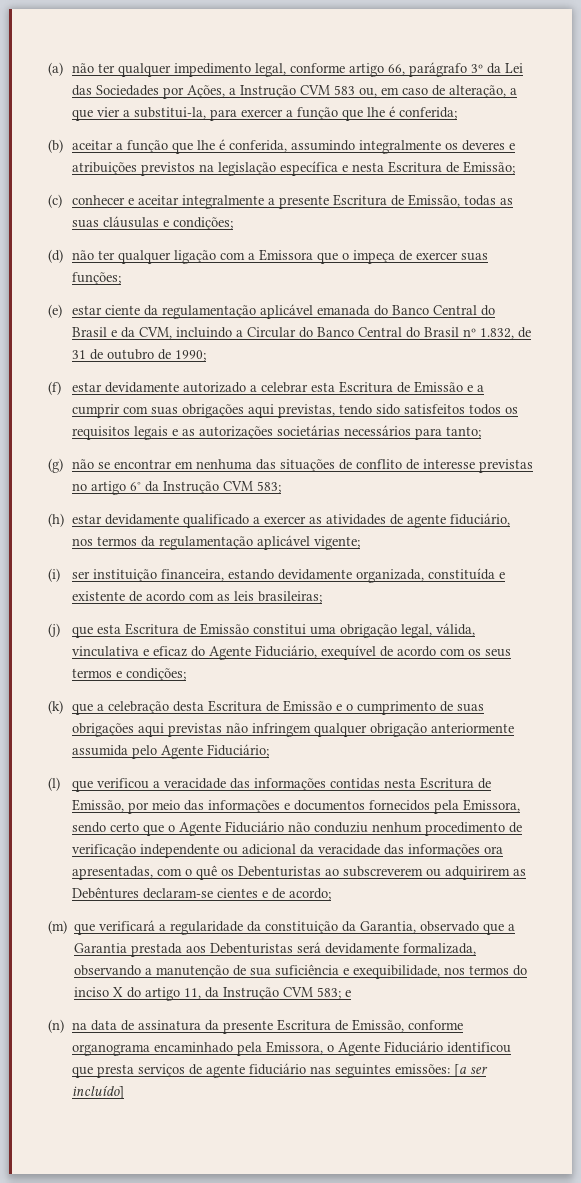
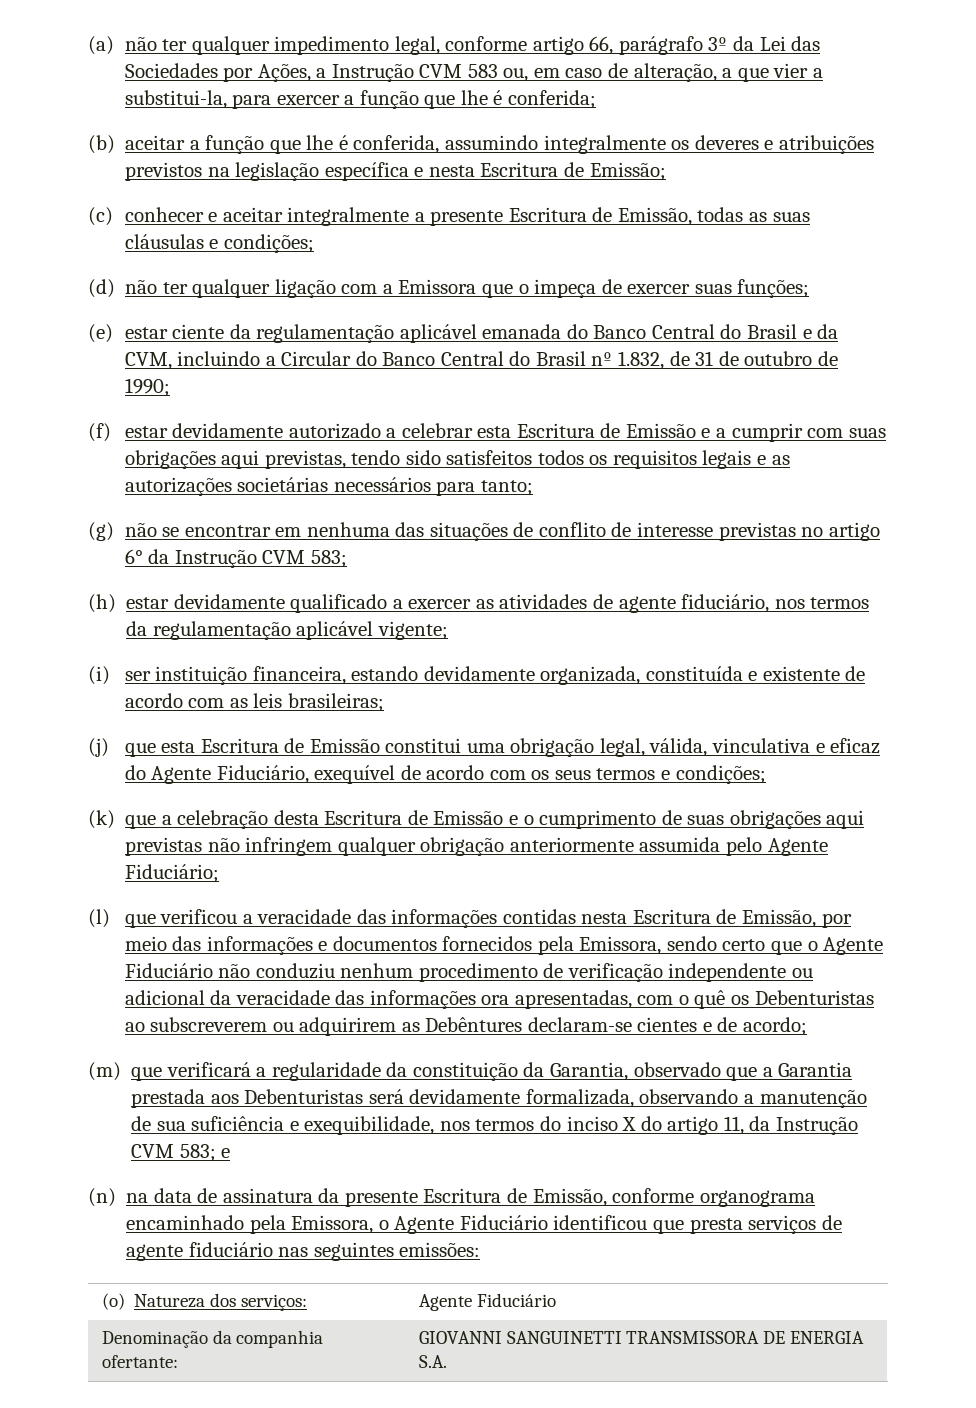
[453,1064,488,1077] [71,1085,124,1099] [a ser incluído] -> [101,1293,307,1311] [418,1293,556,1311] [101,1330,324,1348] [101,1355,178,1368] [418,1331,865,1344] [418,1355,447,1368] // (o) Natureza dos serviços: | Agente Fiduciário // Denominação da companhia ofertante: | GIOVANNI SANGUINETTI TRANSMISSORA DE ENERGIA S.A.

